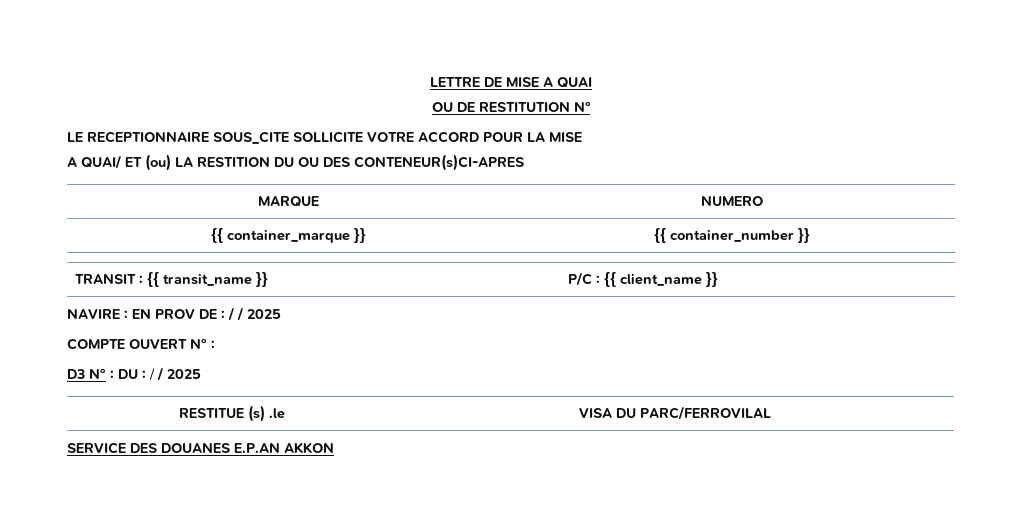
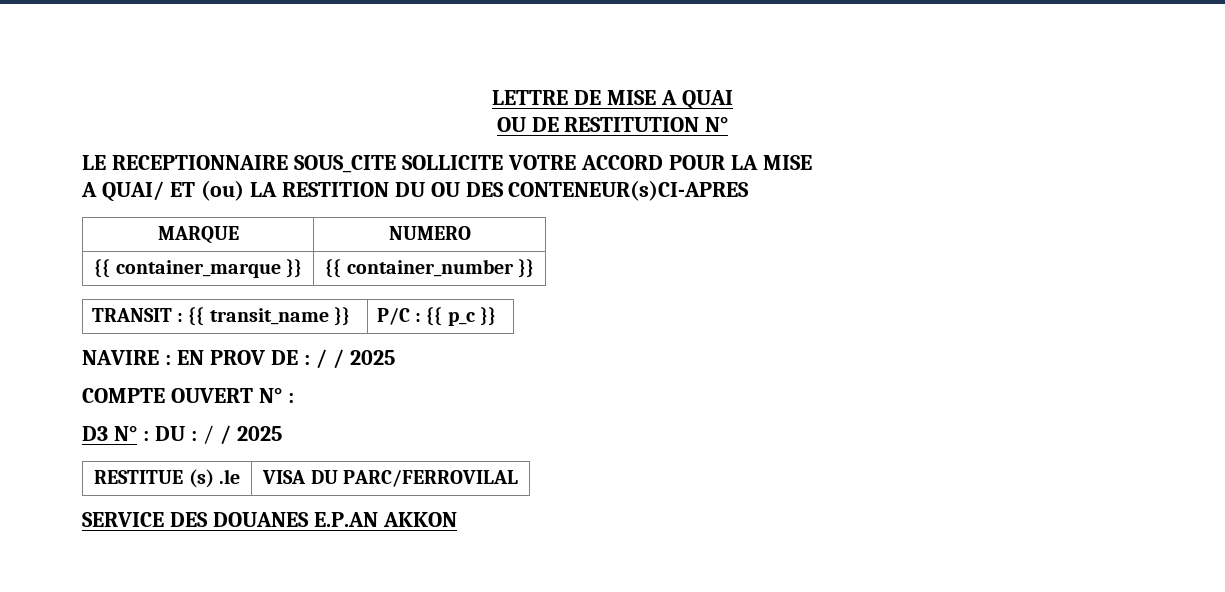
[619,273,702,286] client_name -> [447,312,475,326] p_c

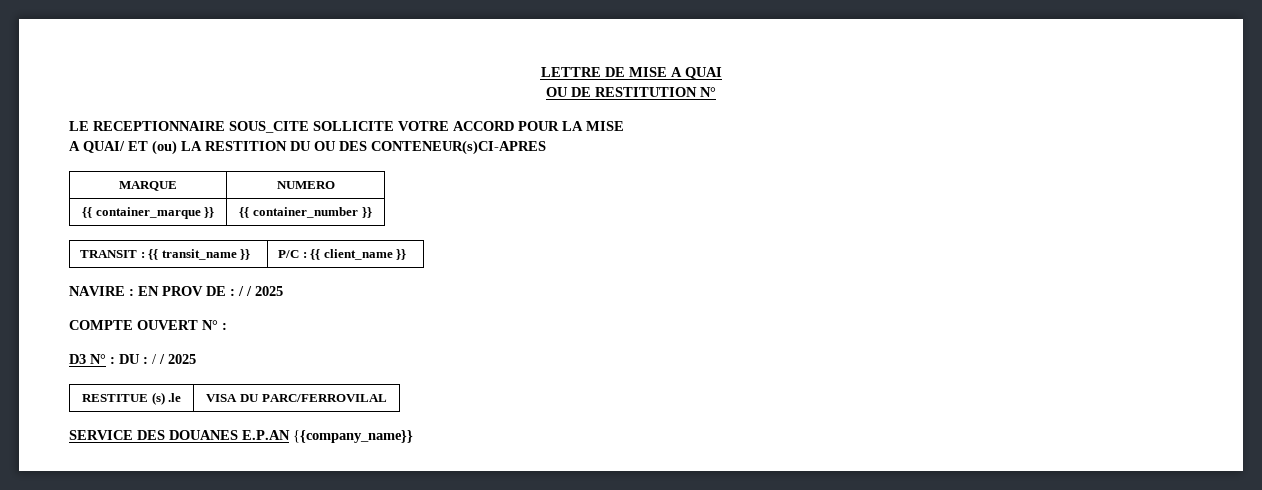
[447,312,475,326] p_c -> [323,249,393,260] client_name
[382,512,457,527] AKKON -> [293,430,413,443] {{company_name}}

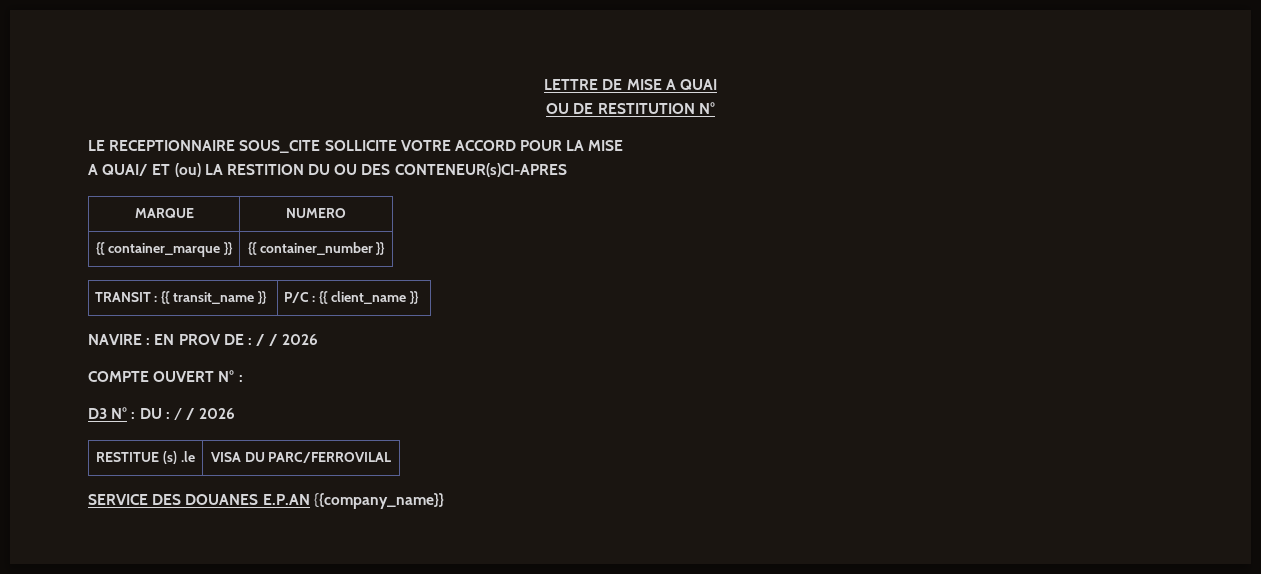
[255,286,283,296] 2025 -> [282,334,319,345] 2026
[168,354,196,364] 2025 -> [199,408,236,419] 2026

